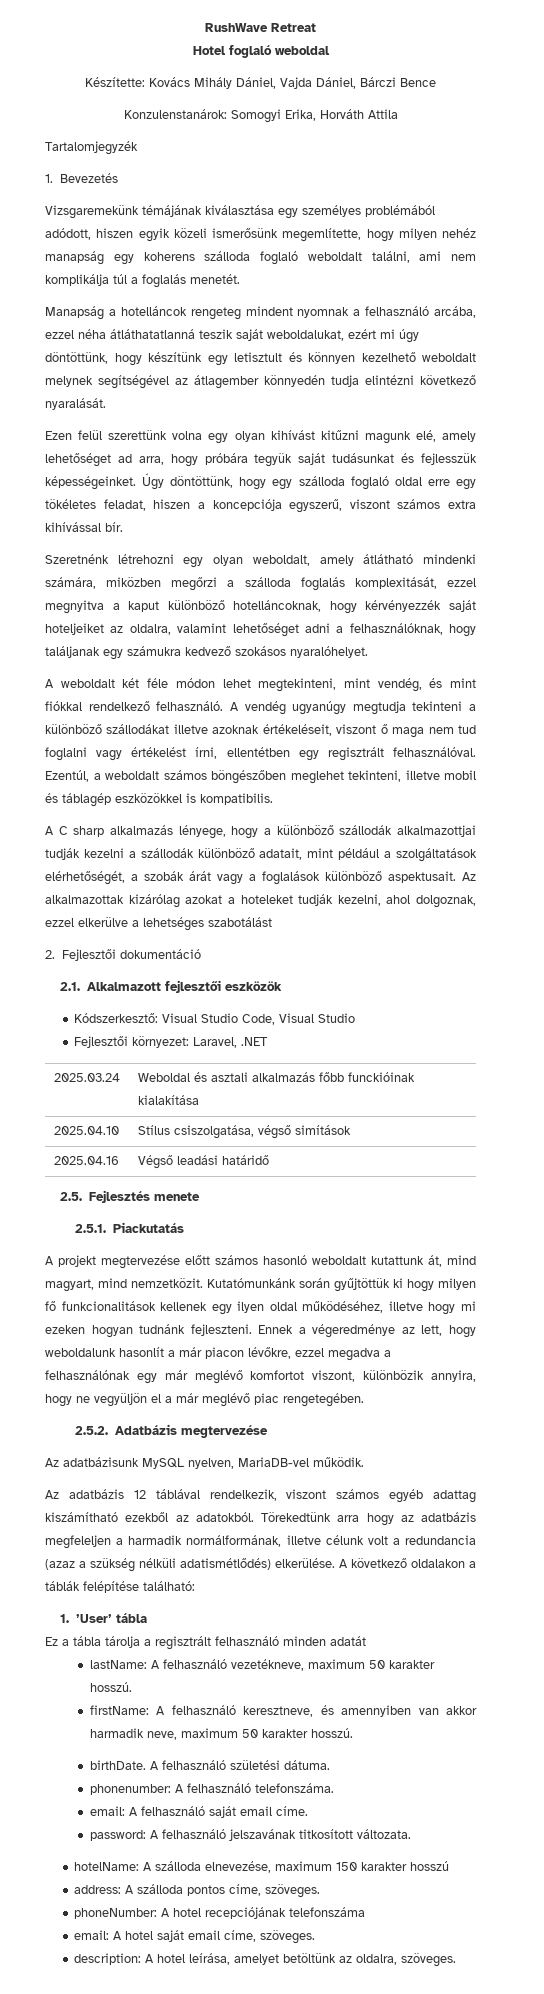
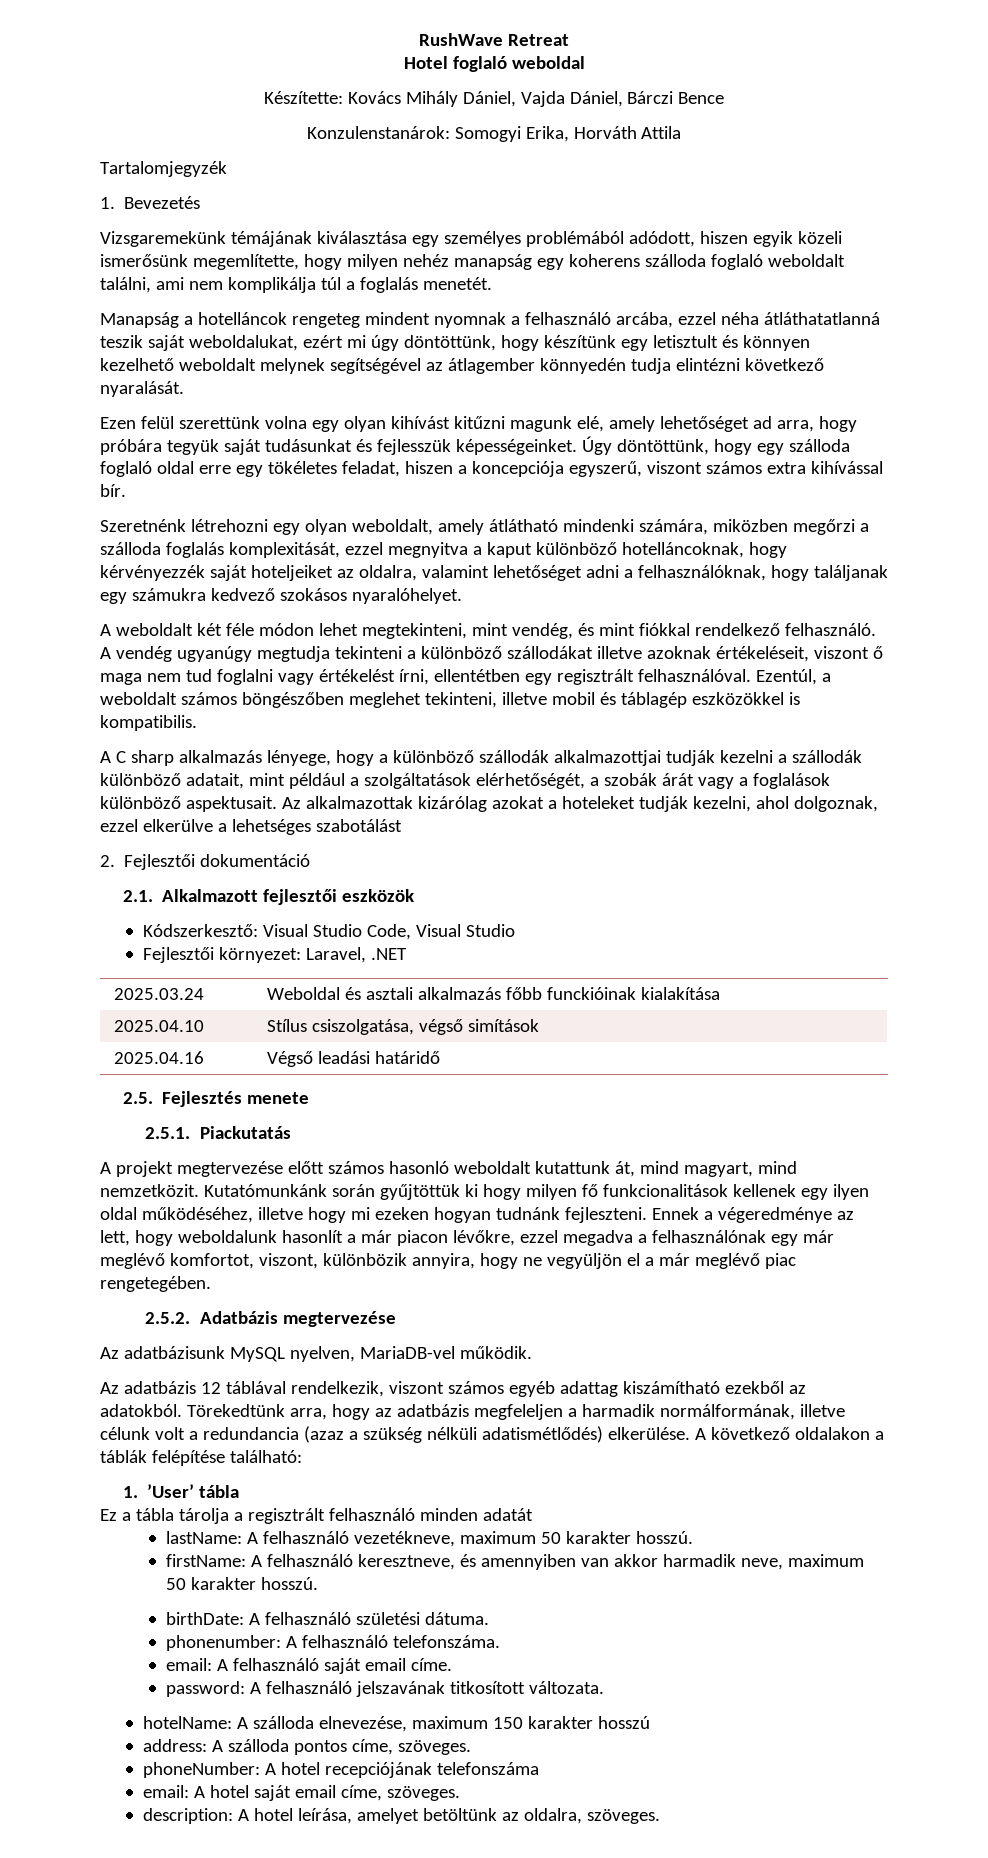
[250,1370,305,1380] komfortot -> [169,1253,254,1269] komfortot,
[337,1515,360,1522] arra -> [289,1408,327,1420] arra,
[89,1760,146,1770] birthDate. -> [165,1612,244,1625] birthDate:

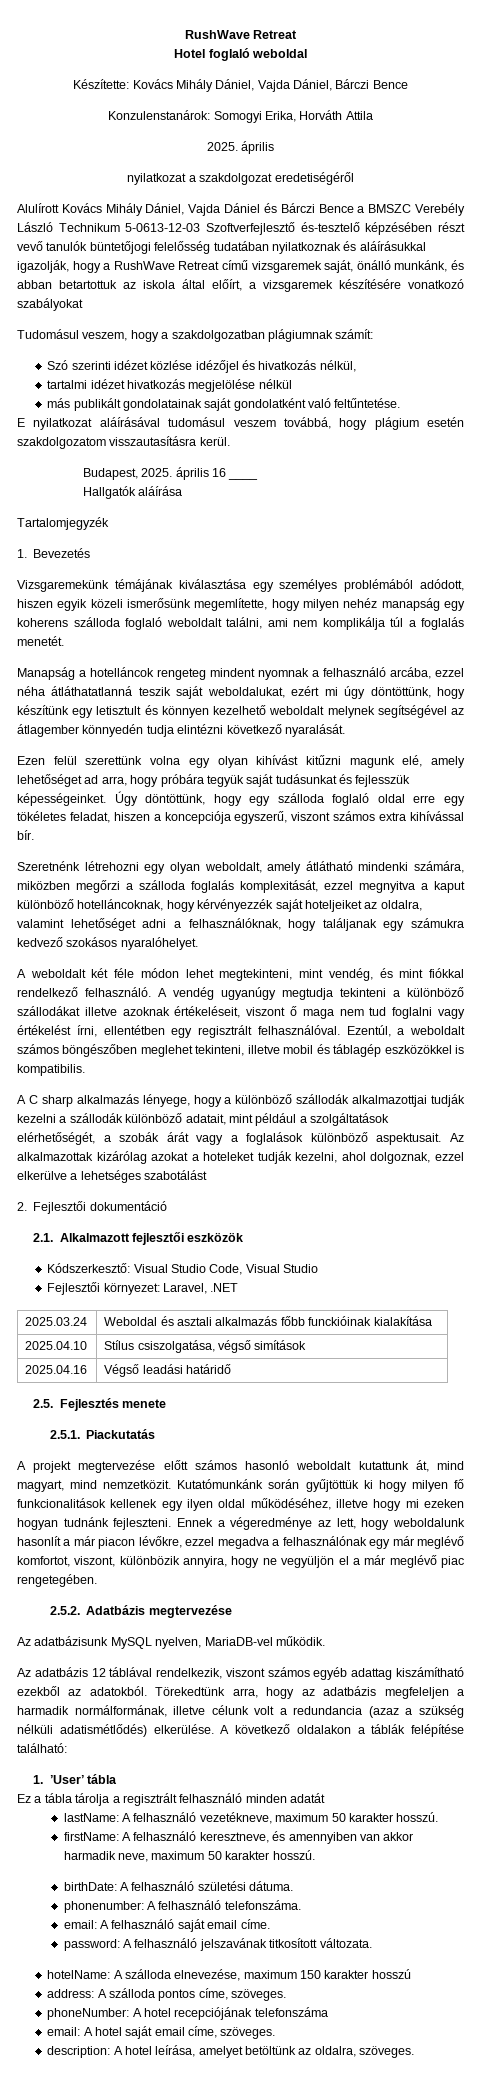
(682, 132) none -> [206,141,275,154] [127,172,354,185] [17,203,465,216] [17,222,466,235] [17,241,426,254] [17,260,465,273] [17,279,464,292] [17,298,83,311] [17,329,374,342] [47,360,356,373] [47,379,292,392] [47,398,401,411] [17,417,464,430] [17,436,230,449] [82,467,227,480] [228,477,259,480] [82,486,183,499] // 2025. április // nyilatkozat a szakdolgozat eredetiségéről // Alulírott Kovács Mihály Dániel, Vajda Dániel és Bárczi Bence a BMSZC Verebély László Technikum 5-0613-12-03 Szoftverfejlesztő és-tesztelő képzésében részt vevő tanulók büntetőjogi felelősség tudatában nyilatkoznak és aláírásukkal igazolják, hogy a RushWave Retreat című vizsgaremek saját, önálló munkánk, és abban betartottuk az iskola által előírt, a vizsgaremek készítésére vonatkozó szabályokat // Tudomásul veszem, hogy a szakdolgozatban plágiumnak számít: // Szó szerinti idézet közlése idézőjel és hivatkozás nélkül, // tartalmi idézet hivatkozás megjelölése nélkül // más publikált gondolatainak saját gondolatként való feltűntetése. // E nyilatkozat aláírásával tudomásul veszem továbbá, hogy plágium esetén szakdolgozatom visszautasításra kerül. // Budapest, 2025. április 16 ____ // Hallgatók aláírása

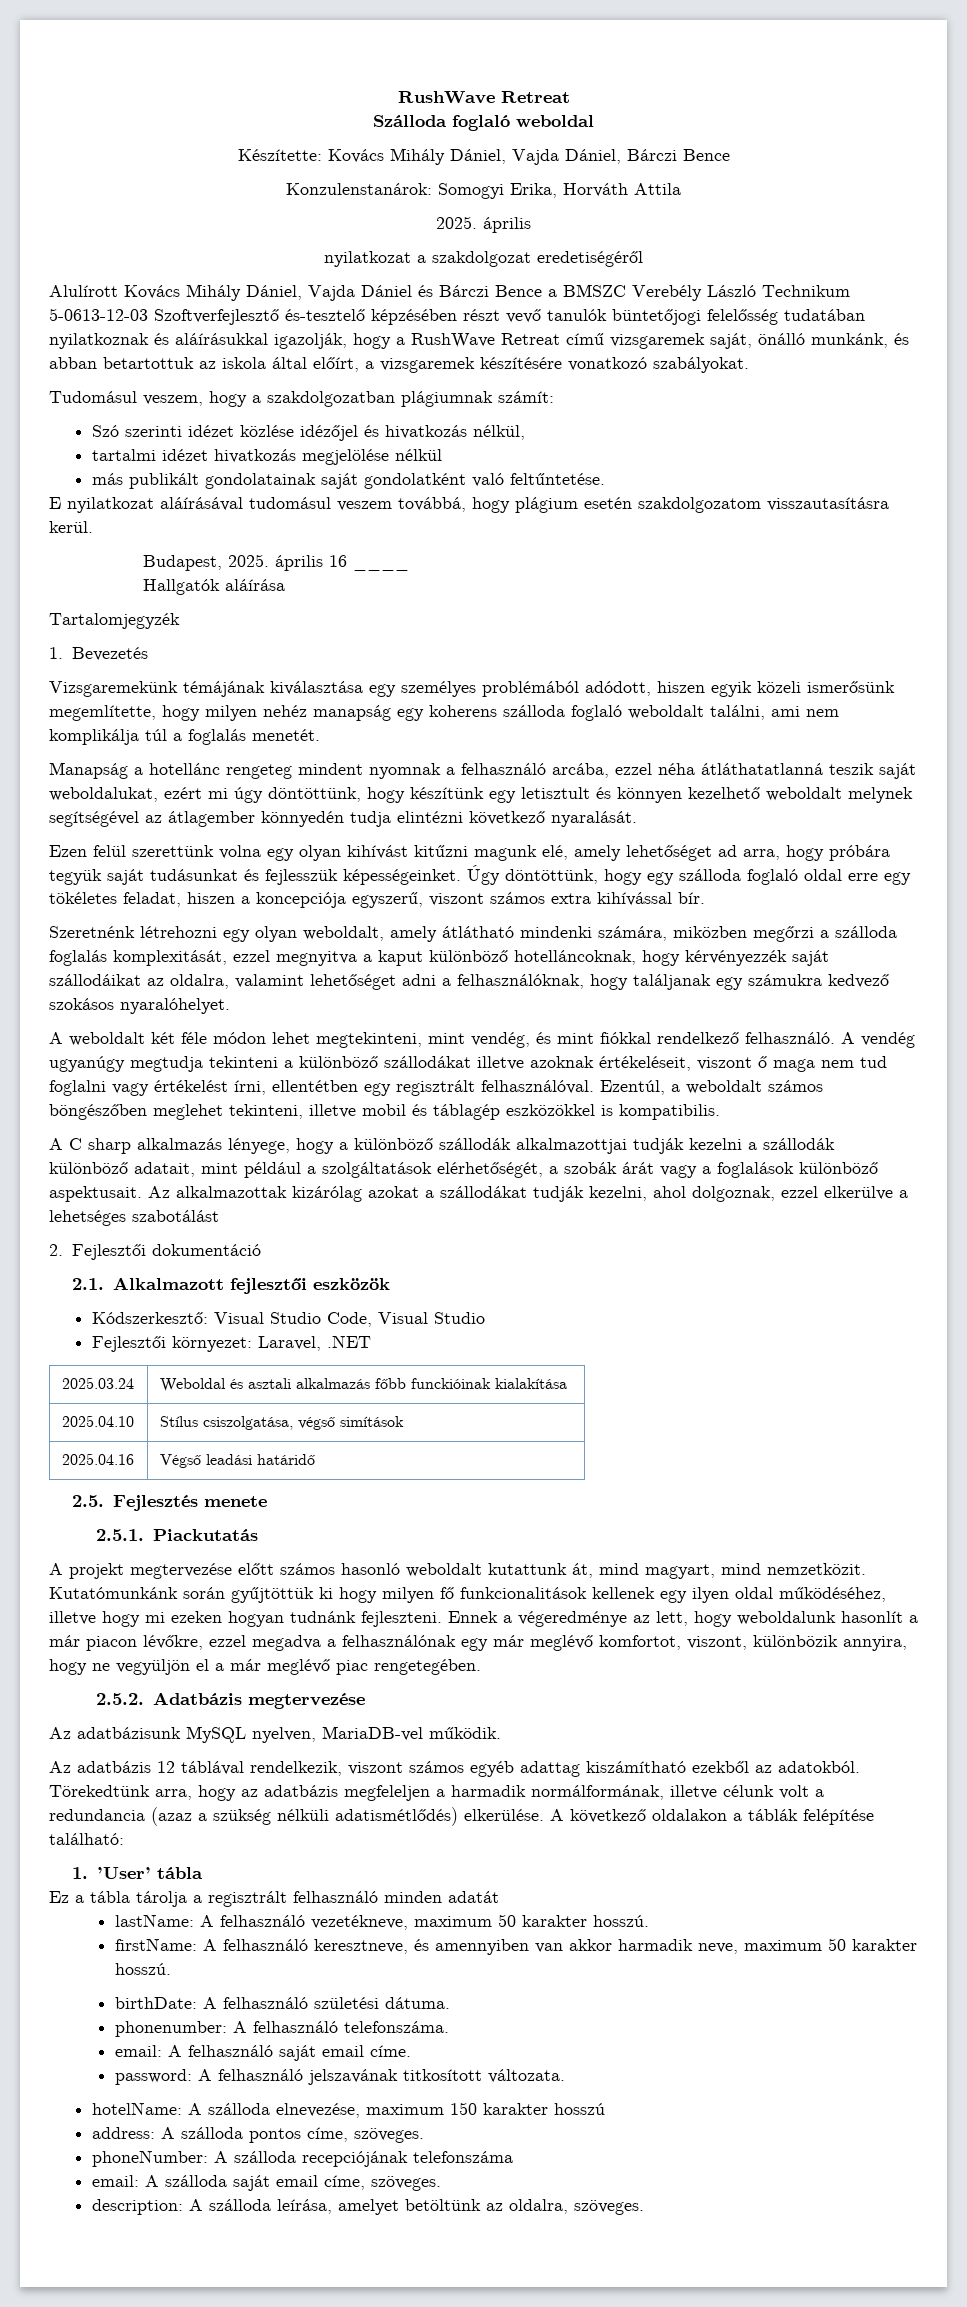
[174,49,206,58] Hotel -> [373,115,447,127] Szálloda
[17,298,83,311] szabályokat -> [653,357,749,373] szabályokat.
[90,667,154,677] hotelláncok -> [149,763,220,775] hotellánc
[304,900,362,912] hoteljeiket -> [49,974,141,986] szállodáikat
[203,1152,255,1161] hoteleket -> [440,1186,527,1198] szállodákat
[143,2008,171,2017] hotel -> [233,2151,296,2163] szálloda
[94,2027,122,2036] hotel -> [164,2175,227,2187] szálloda
[124,2046,152,2055] hotel -> [208,2199,271,2211] szálloda

